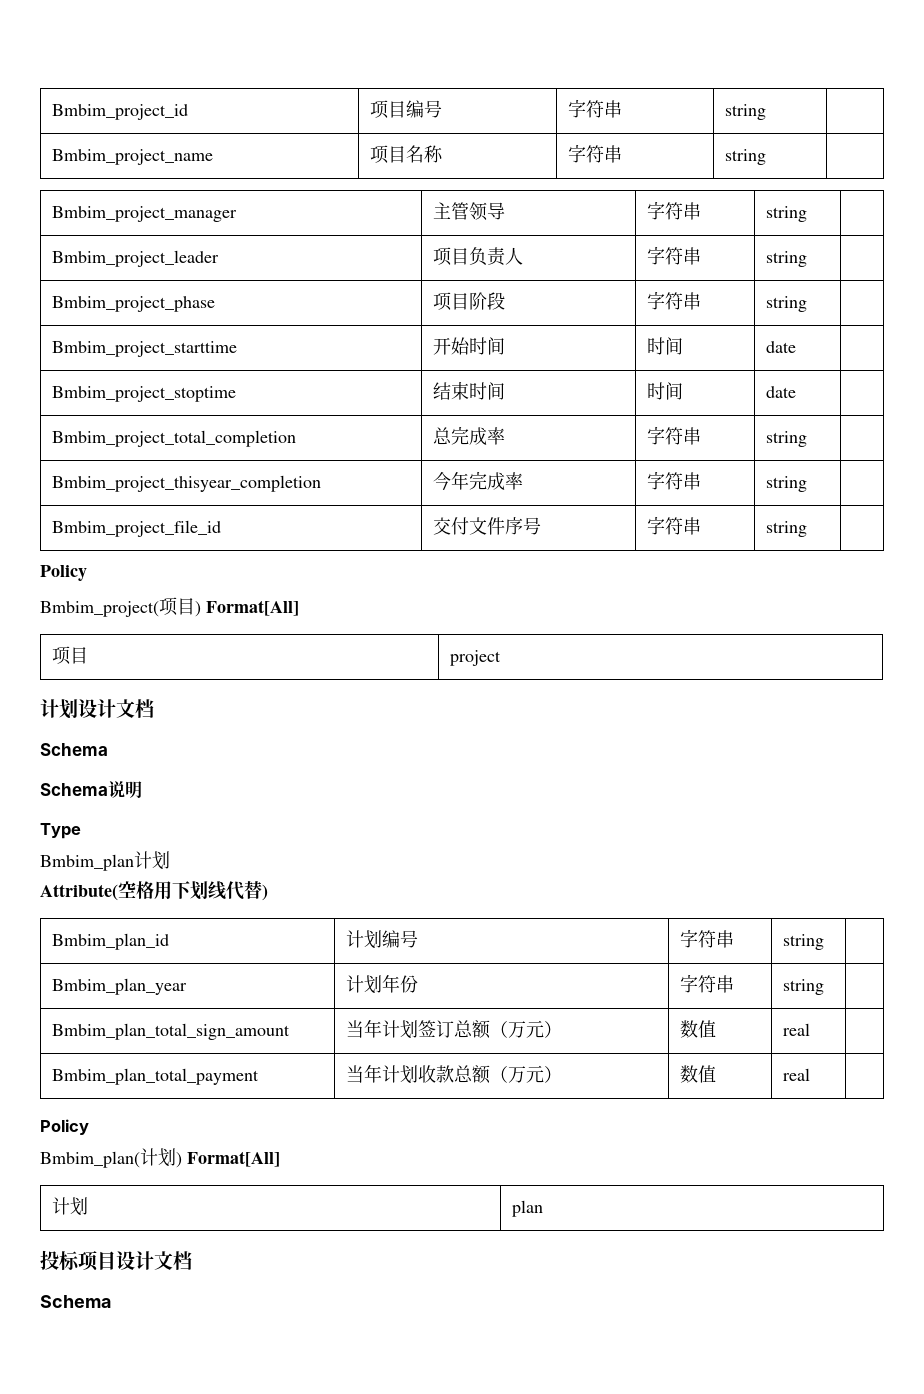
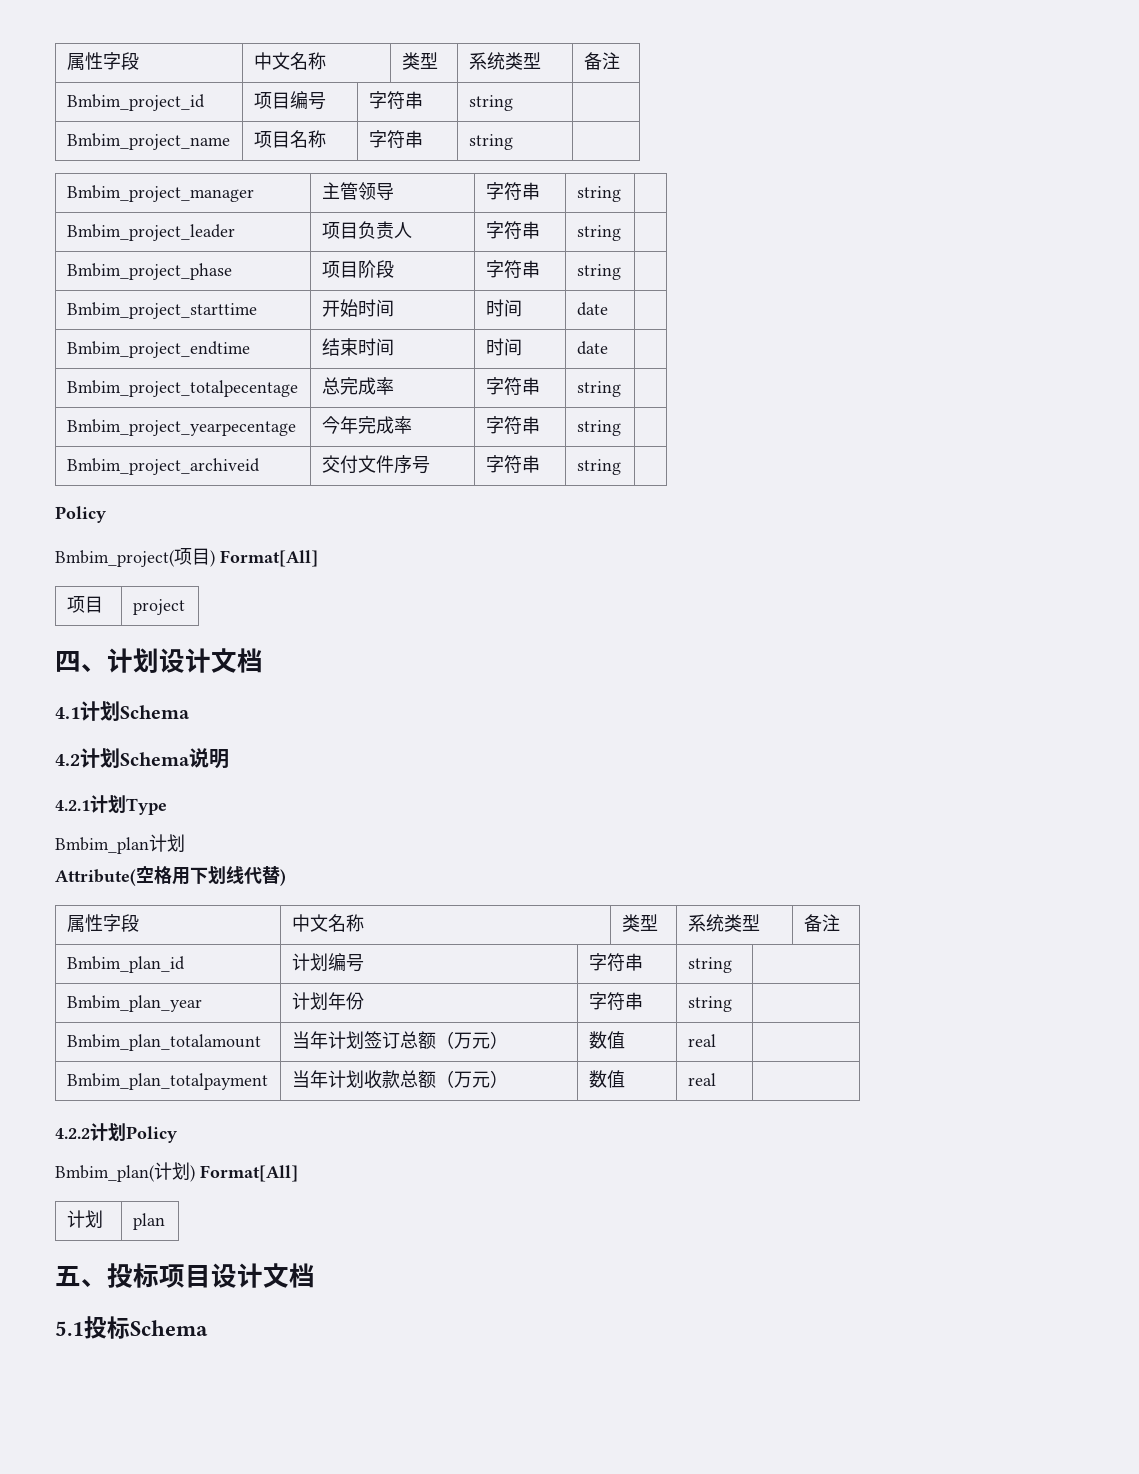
(52, 112) none -> [66,52,139,70] [253,52,326,70] [401,52,438,70] [468,52,541,70] [583,52,620,70] 属性字段 | 中文名称 | 类型 | 系统类型 | 备注 //
[52,386,237,402] Bmbim_project_stoptime -> [66,341,250,358] Bmbim_project_endtime
[52,430,297,447] Bmbim_project_total_completion -> [66,380,298,397] Bmbim_project_totalpecentage
[52,475,322,492] Bmbim_project_thisyear_completion -> [66,419,296,436] Bmbim_project_yearpecentage
[52,520,222,537] Bmbim_project_file_id -> [66,458,260,475] Bmbim_project_archiveid
(502, 658) none -> [55,651,107,672] 四、
(154, 708) none -> [55,701,120,721] 4.1计划
(108, 749) none -> [55,748,120,768] 4.2计划
(142, 789) none -> [55,795,126,813] 4.2.1计划
(268, 892) none -> [66,914,139,932] [291,914,364,932] [621,914,658,932] [687,914,760,932] [803,914,840,932] // 属性字段 | 中文名称 | 类型 | 系统类型 | 备注
[52,1023,291,1040] Bmbim_plan_total_sign_amount -> [66,1034,261,1051] Bmbim_plan_totalamount
[52,1068,260,1085] Bmbim_plan_total_payment -> [66,1073,268,1090] Bmbim_plan_totalpayment
(811, 1074) none -> [55,1123,126,1141] 4.2.2计划
(544, 1208) none -> [55,1266,107,1287] 五、
(192, 1260) none -> [55,1316,130,1339] 5.1投标

